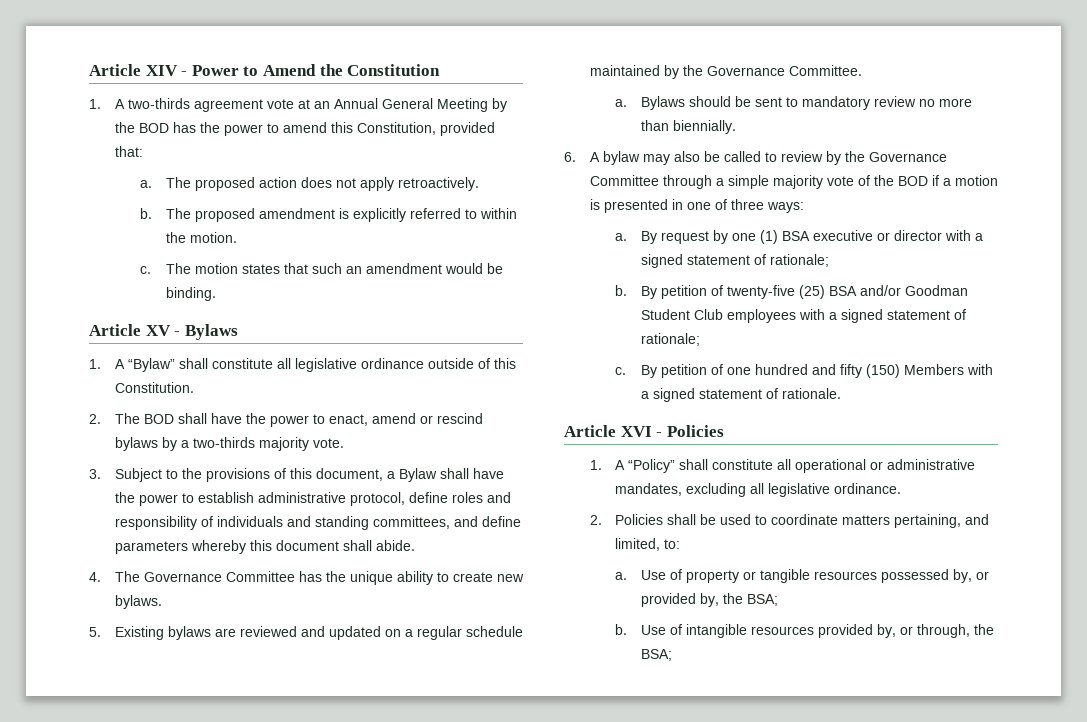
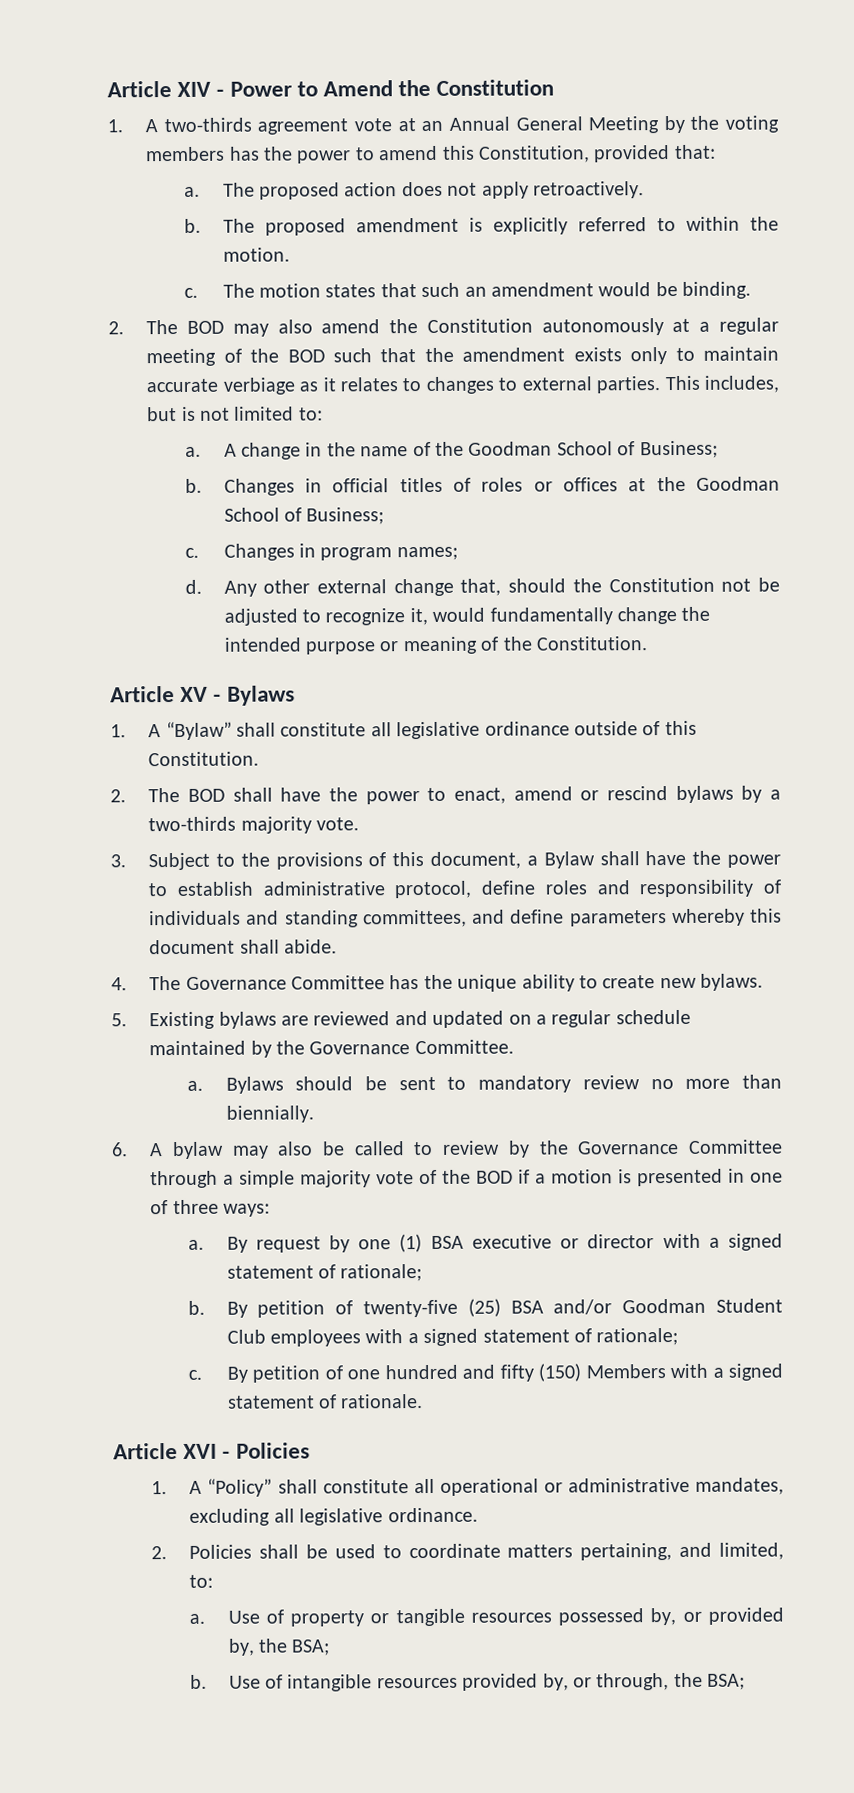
[138,123,169,133] BOD -> [725,115,780,133] [145,146,226,162] voting members
(216, 294) none -> [108,317,780,337] [146,346,779,367] [146,375,779,395] [147,406,323,422] [185,440,718,460] [185,476,780,496] [223,507,385,525] [185,543,458,561] [185,577,780,597] [223,606,711,626] [223,636,648,655] // 2. The BOD may also amend the Constitution autonomously at a regular meeting of the BOD such that the amendment exists only to maintain accurate verbiage as it relates to changes to external parties. This includes, but is not limited to: // a. A change in the name of the Goodman School of Business; // b. Changes in official titles of roles or offices at the Goodman School of Business; // c. Changes in program names; // d. Any other external change that, should the Constitution not be adjusted to recognize it, would fundamentally change the intended purpose or meaning of the Constitution.

